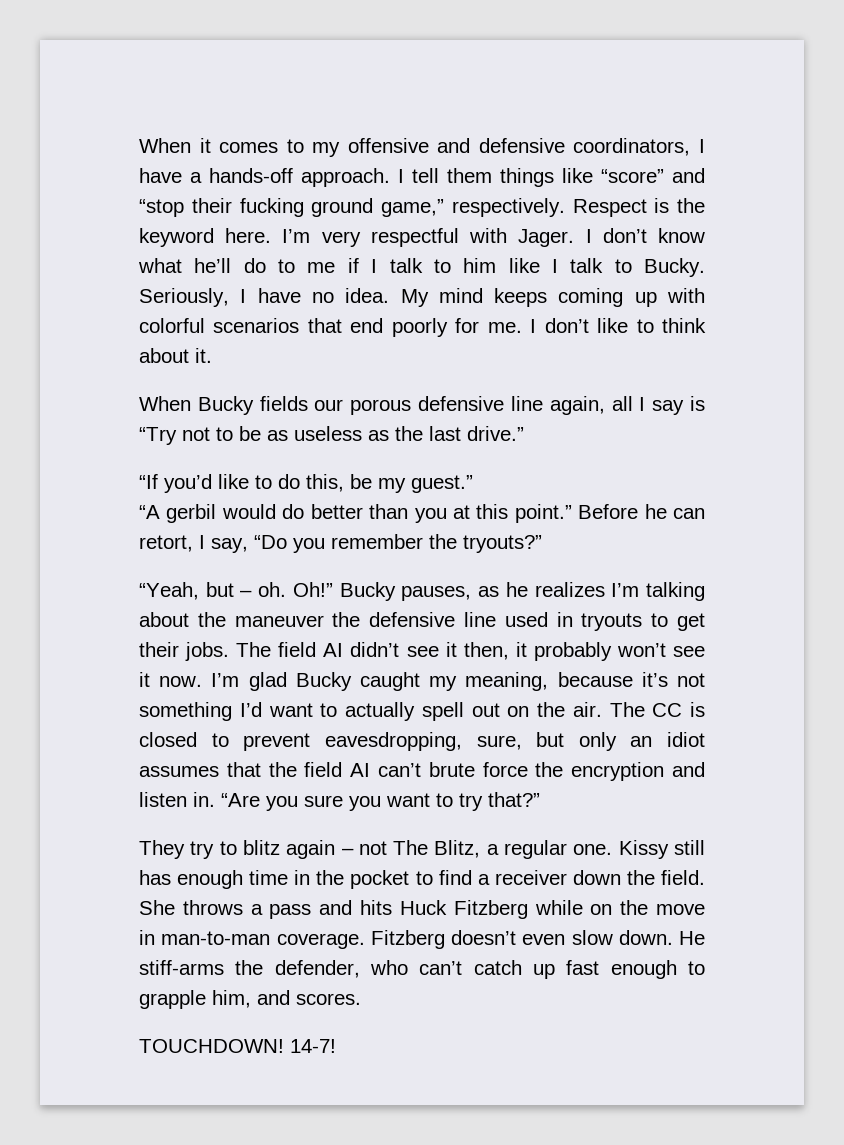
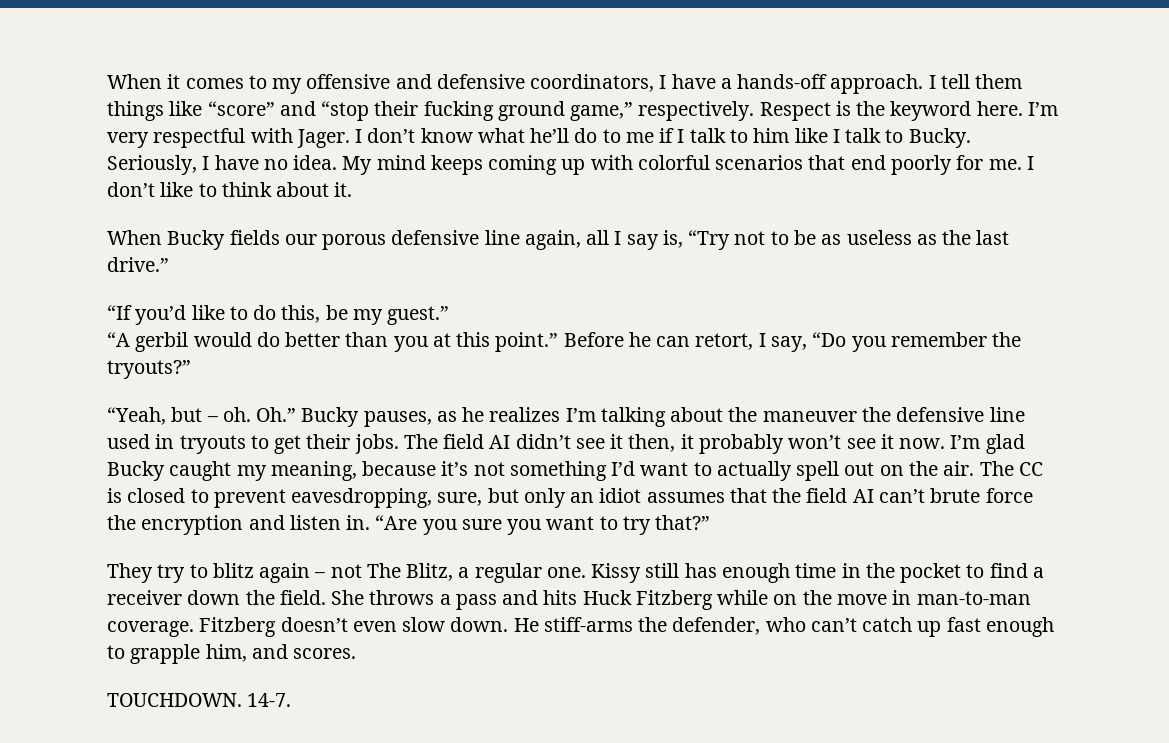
[690,396,705,411] is -> [662,230,683,248] is,
[292,582,333,597] Oh!” -> [256,407,297,422] Oh.”
[139,1039,336,1053] TOUCHDOWN! 14-7! -> [107,693,292,707] TOUCHDOWN. 14-7.

